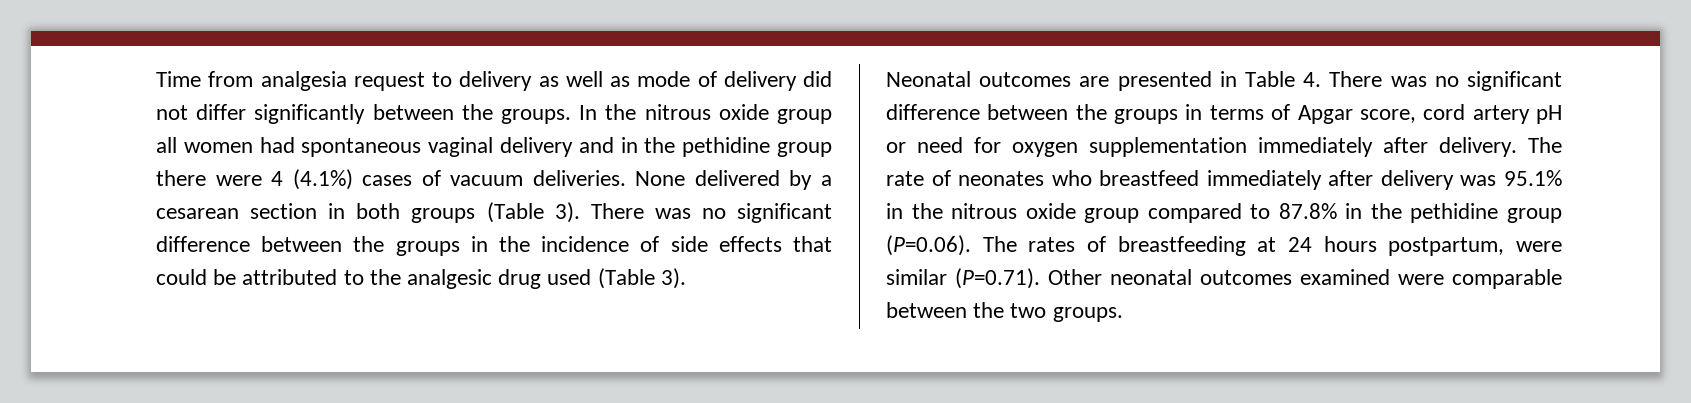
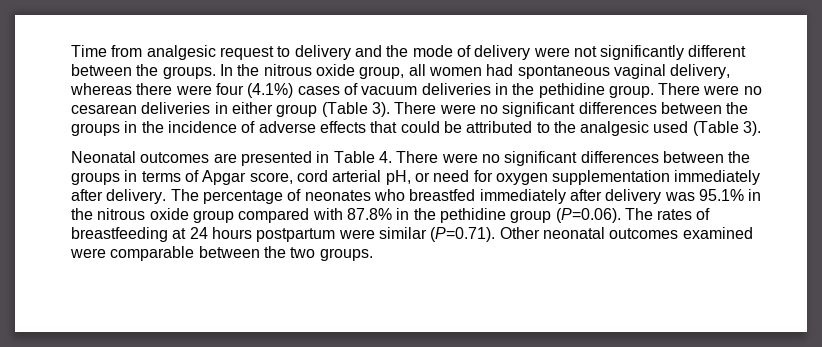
[260,71,347,91] analgesia -> [146,45,216,60] analgesic
[538,71,832,91] [156,104,366,124] as well as mode of delivery did not differ significantly -> [354,45,747,60] and the mode of delivery were not significantly different
[777,109,832,124] group -> [359,66,405,79] group,
[500,137,832,157] delivery and in the pethidine group -> [670,64,731,79] [70,83,132,95] delivery, whereas
[271,171,284,186] 4 -> [215,83,244,95] four
[532,170,832,190] [156,203,476,223] deliveries. None delivered by a cesarean section in both groups -> [421,83,762,98] [71,102,318,117] deliveries in the pethidine group. There were no cesarean deliveries in either group
[654,203,833,223] [156,236,250,252] was no significant difference -> [439,102,657,117] were no significant differences
[670,236,708,252] side -> [258,121,316,133] adverse
[498,269,542,289] drug -> (650, 128) none
[1390,71,1562,91] [886,104,980,120] was no significant difference -> [441,151,659,166] were no significant differences
[1472,105,1562,124] artery pH -> [332,170,411,185] arterial pH,
[886,171,924,186] rate -> [202,190,283,204] percentage
[1099,170,1200,186] breastfeed -> [409,189,476,201] breastfed
[1250,204,1271,219] to -> [312,208,343,220] with
[1388,237,1505,256] postpartum, -> [256,228,336,242] postpartum

